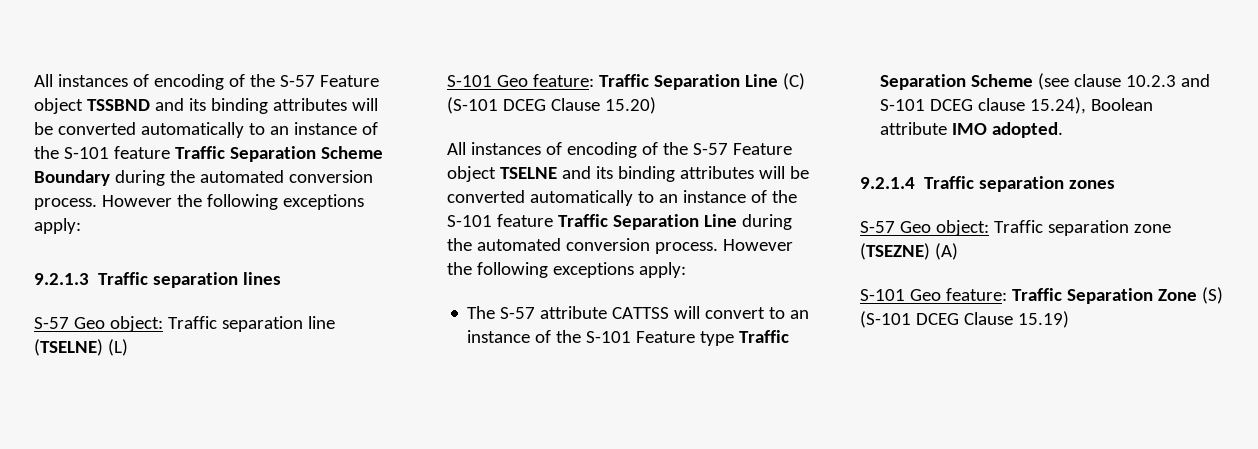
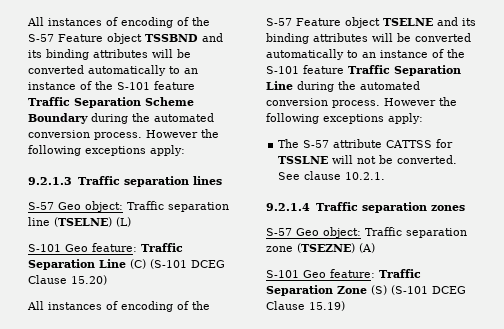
[674,306,810,319] [467,330,790,346] [880,73,1211,90] [880,97,1154,114] [880,122,1064,138] will convert to an instance of the S-101 Feature type Traffic Separation Scheme (see clause 10.2.3 and S-101 DCEG clause 15.24), Boolean attribute IMO adopted. -> [436,139,454,148] [278,155,458,164] [278,171,386,180] for TSSLNE will not be converted. See clause 10.2.1.

